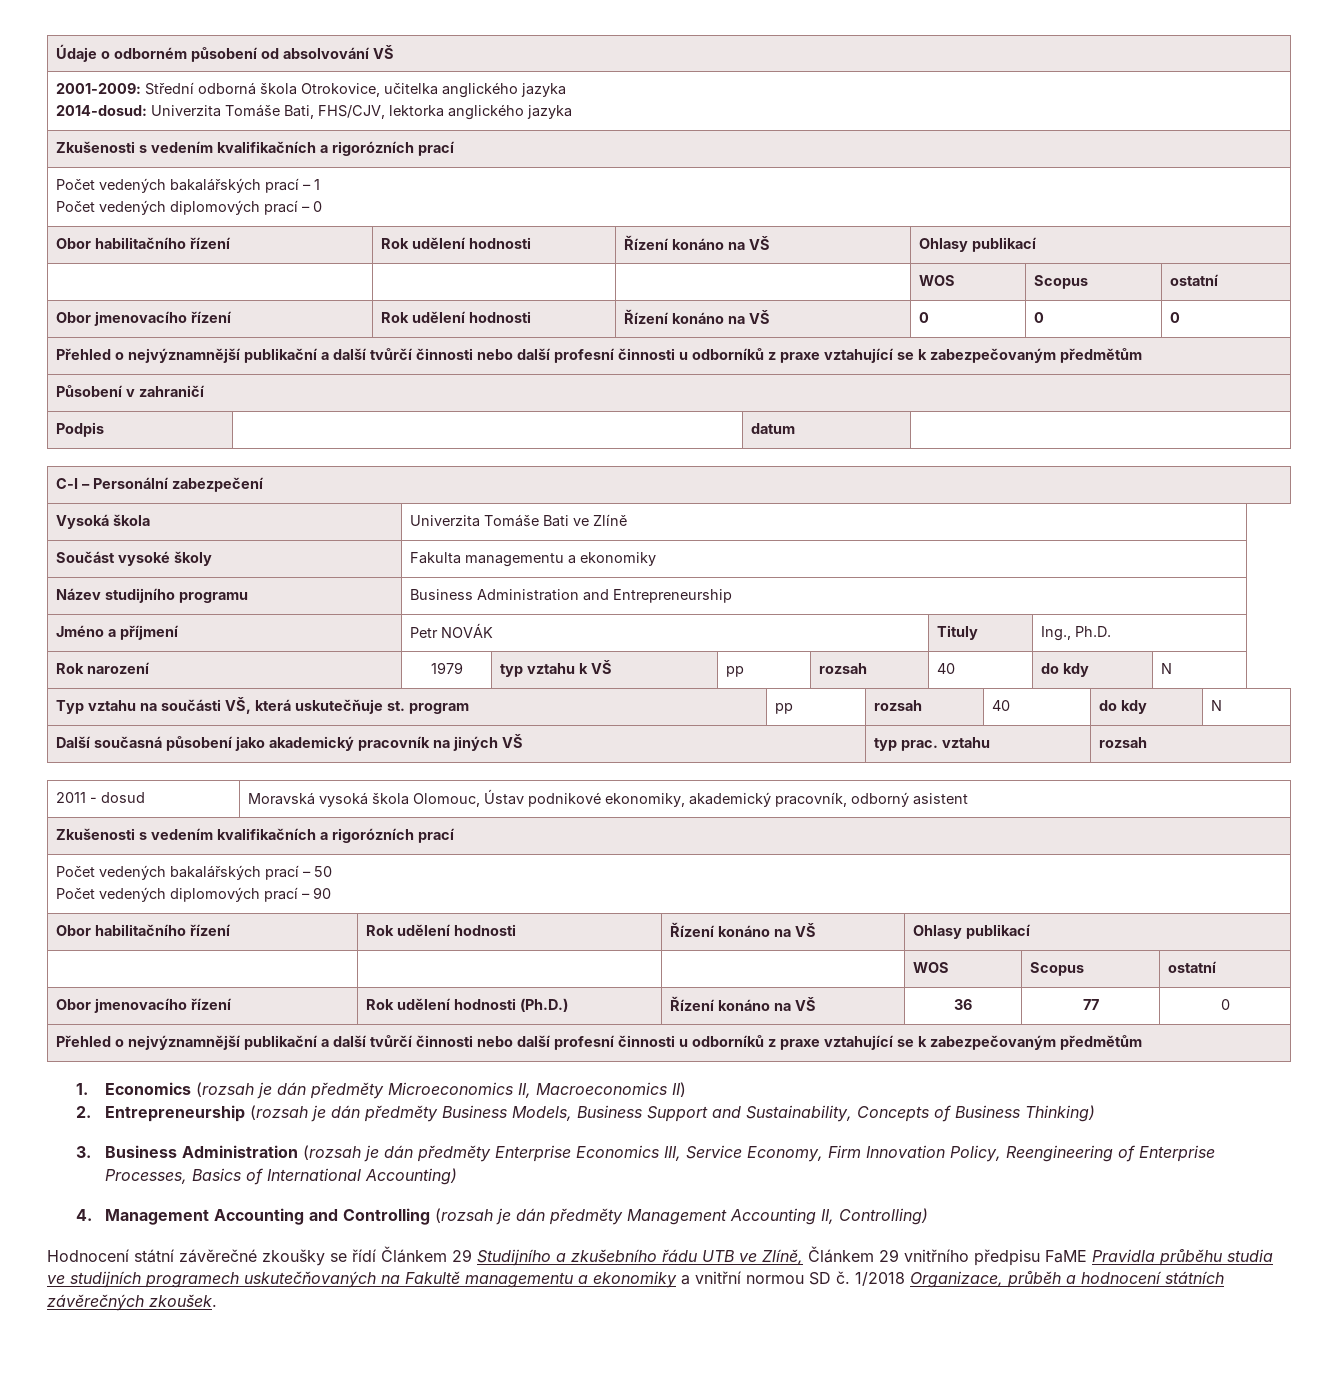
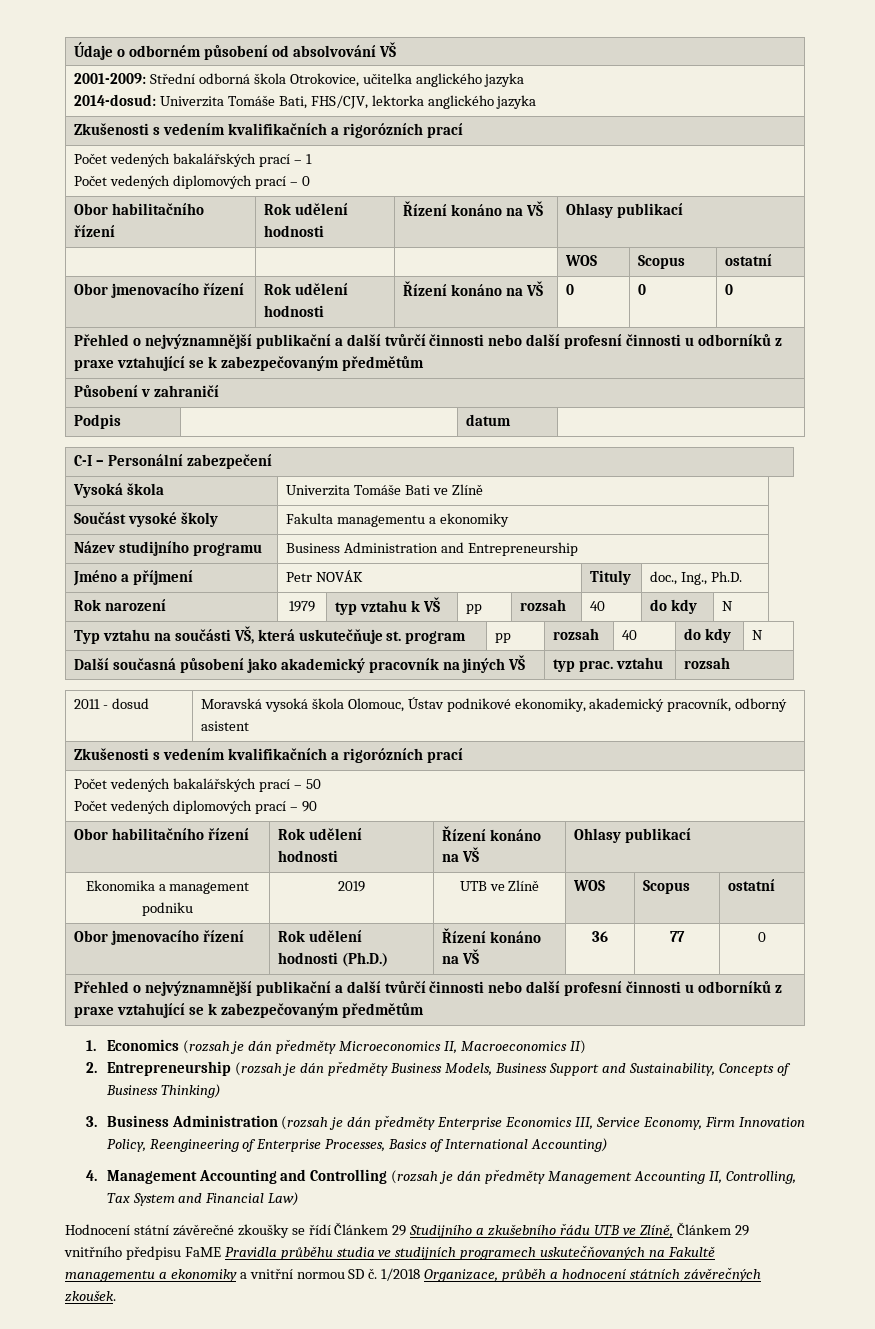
(979, 632) none -> [650,571,678,585] doc.,
(1032, 931) | | -> [85,880,250,894] [142,902,193,916] [338,881,365,892] [459,880,540,891] Ekonomika a management podniku | 2019 | UTB ve Zlíně
[838,1208,928,1225] Controlling) -> [725,1171,796,1184] [106,1192,300,1206] Controlling, Tax System and Financial Law)

